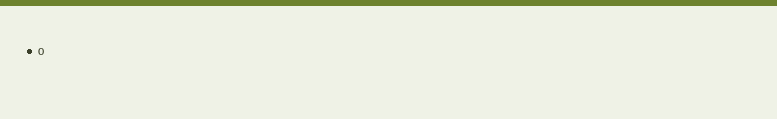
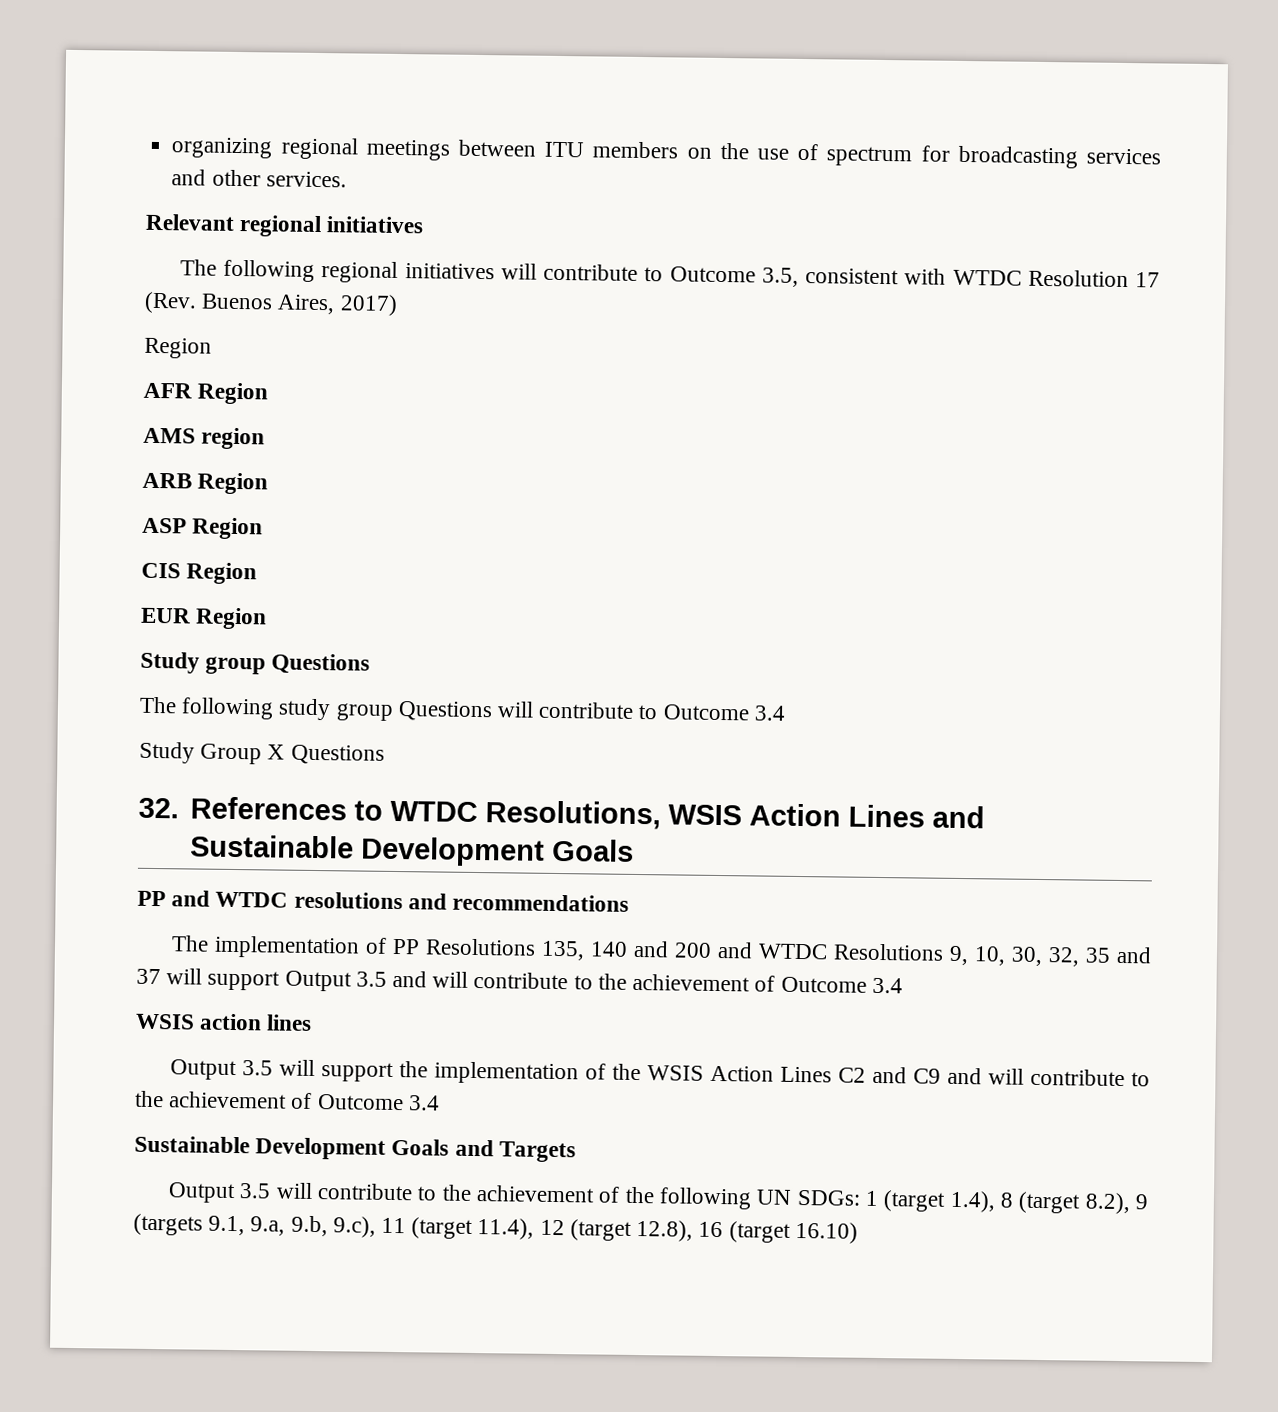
[38,48,45,55] o -> [171,137,1162,169] [171,169,347,188] [145,213,425,238] [180,259,1160,288] [144,291,398,316] [144,337,212,359] [143,382,269,405] [143,427,266,450] [142,472,269,495] [142,517,264,540] [141,562,258,585] [140,607,268,630] [140,651,371,675] [139,696,786,722] [139,741,385,765] [138,796,985,830] [189,834,634,867] [137,890,630,912] [171,935,1152,967] [136,968,903,994] [135,1013,313,1031] [170,1059,1150,1087] [134,1090,440,1111] [134,1135,576,1163] [168,1182,1149,1215] [133,1213,858,1244] organizing regional meetings between ITU members on the use of spectrum for broadcasting services and other services. // Relevant regional initiatives // The following regional initiatives will contribute to Outcome 3.5, consistent with WTDC Resolution 17 (Rev. Buenos Aires, 2017) // Region // AFR Region // AMS region // ARB Region // ASP Region // CIS Region // EUR Region // Study group Questions // The following study group Questions will contribute to Outcome 3.4 // Study Group X Questions // 32. References to WTDC Resolutions, WSIS Action Lines and Sustainable Development Goals // PP and WTDC resolutions and recommendations // The implementation of PP Resolutions 135, 140 and 200 and WTDC Resolutions 9, 10, 30, 32, 35 and 37 will support Output 3.5 and will contribute to the achievement of Outcome 3.4 // WSIS action lines // Output 3.5 will support the implementation of the WSIS Action Lines C2 and C9 and will contribute to the achievement of Outcome 3.4 // Sustainable Development Goals and Targets // Output 3.5 will contribute to the achievement of the following UN SDGs: 1 (target 1.4), 8 (target 8.2), 9 (targets 9.1, 9.a, 9.b, 9.c), 11 (target 11.4), 12 (target 12.8), 16 (target 16.10)

